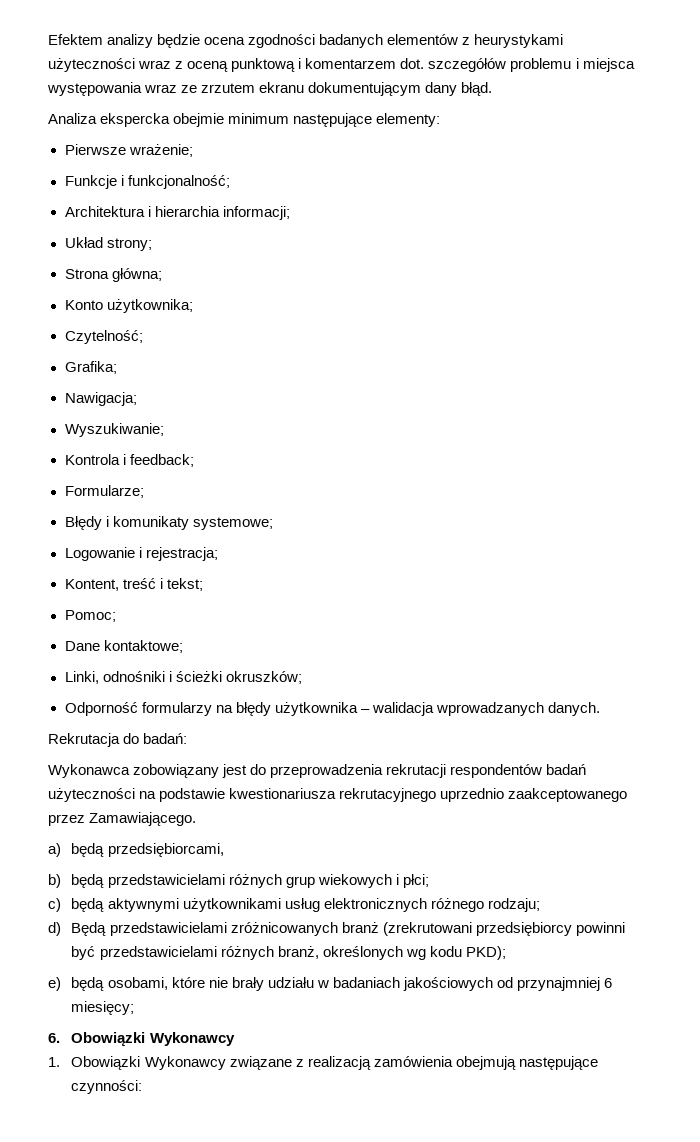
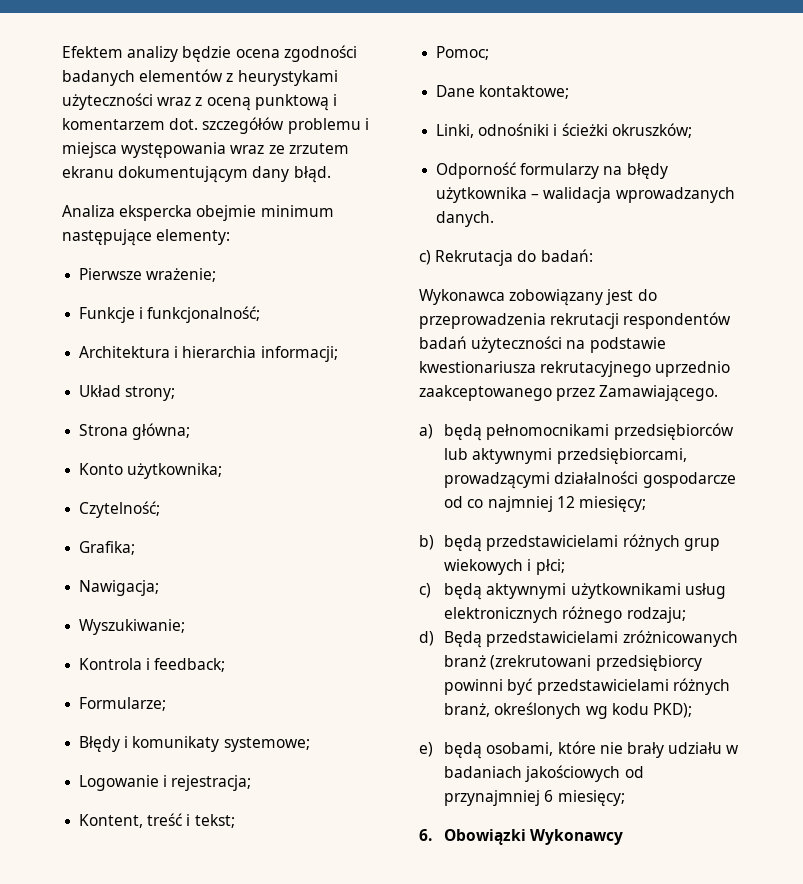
(600, 709) none -> [419,250,431,265] c)
[107,843,224,857] przedsiębiorcami, -> [486,423,734,440] [444,448,687,464] [444,471,736,489] [444,496,646,512] pełnomocnikami przedsiębiorców lub aktywnymi przedsiębiorcami, prowadzącymi działalności gospodarcze od co najmniej 12 miesięcy;
[48,1056,598,1070] [71,1080,143,1094] // 1. Obowiązki Wykonawcy związane z realizacją zamówienia obejmują następujące czynności: -> (624, 837) none

